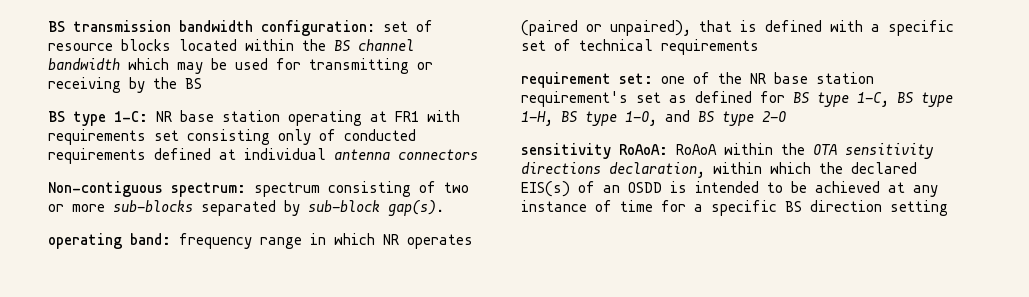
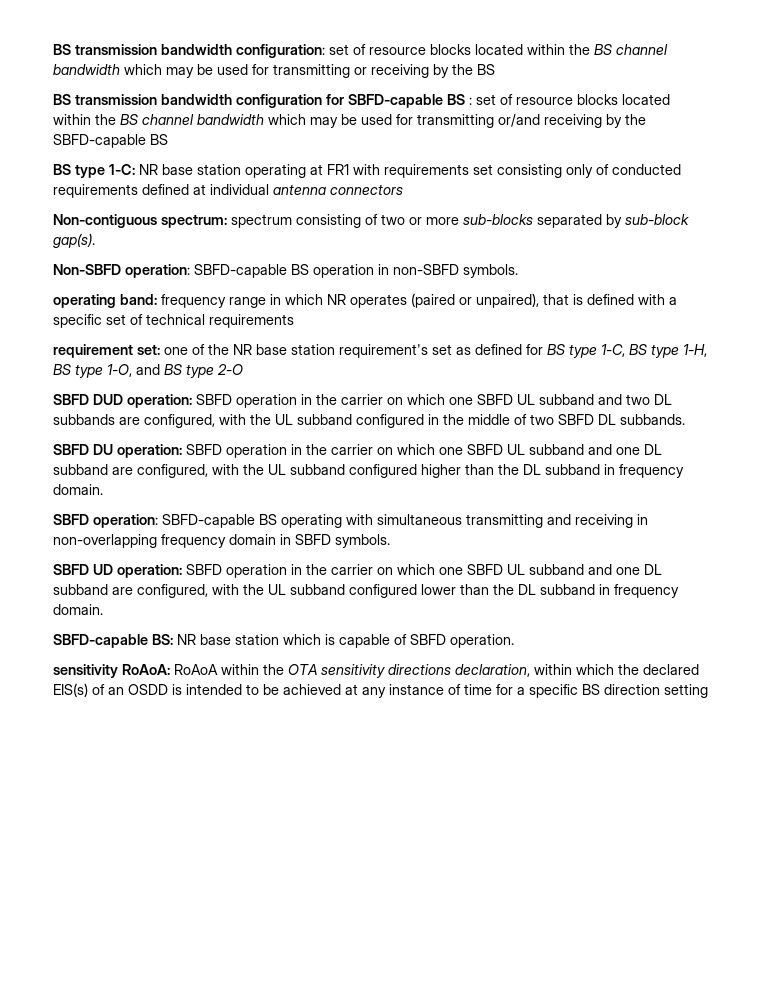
(202, 83) none -> [53,94,670,108] [53,114,646,128] [53,134,168,148] // BS transmission bandwidth configuration for SBFD-capable BS : set of resource blocks located within the BS channel bandwidth which may be used for transmitting or/and receiving by the SBFD-capable BS
(444, 208) none -> [53,264,518,278] // Non-SBFD operation: SBFD-capable BS operation in non-SBFD symbols.
(786, 116) none -> [53,394,672,408] [53,414,685,428] [53,444,662,458] [53,464,684,478] [53,484,103,495] [53,514,648,528] [53,534,390,548] [53,564,662,578] [53,584,679,598] [53,604,103,615] [53,634,514,648] // SBFD DUD operation: SBFD operation in the carrier on which one SBFD UL subband and two DL subbands are configured, with the UL subband configured in the middle of two SBFD DL subbands. // SBFD DU operation: SBFD operation in the carrier on which one SBFD UL subband and one DL subband are configured, with the UL subband configured higher than the DL subband in frequency domain. // SBFD operation: SBFD-capable BS operating with simultaneous transmitting and receiving in non-overlapping frequency domain in SBFD symbols. // SBFD UD operation: SBFD operation in the carrier on which one SBFD UL subband and one DL subband are configured, with the UL subband configured lower than the DL subband in frequency domain. // SBFD-capable BS: NR base station which is capable of SBFD operation.

